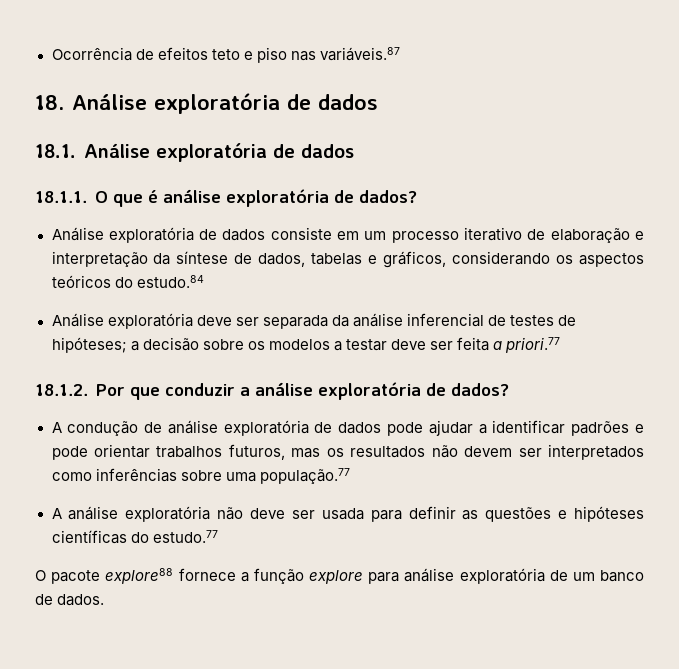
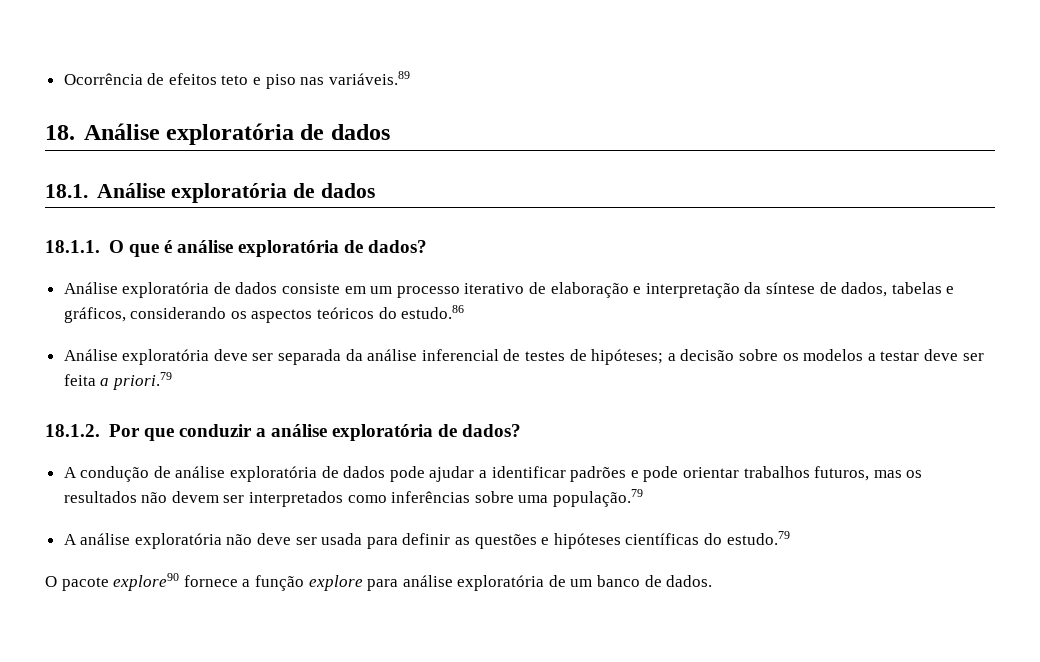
[319,47,400,61] variáveis.87 -> [328,71,410,85] variáveis.89
[136,275,204,288] estudo.84 -> [401,305,465,319] estudo.86
[505,337,561,353] priori.77 -> [112,372,172,390] priori.79
[259,468,350,484] população.77 -> [553,489,644,507] população.79
[152,530,218,543] estudo.77 -> [726,531,790,545] estudo.79
[105,568,174,584] explore88 -> [113,573,180,591] explore90

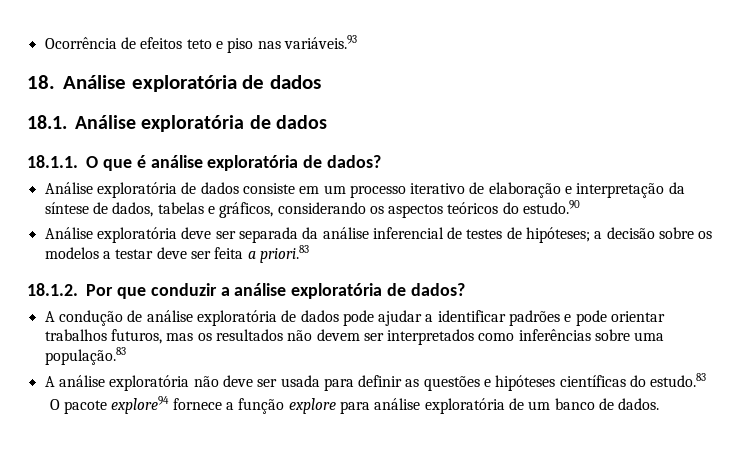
[328,71,410,85] variáveis.89 -> [283,35,357,49] variáveis.93
[401,305,465,319] estudo.86 -> [523,200,581,214] estudo.90
[112,372,172,390] priori.79 -> [259,245,309,263] priori.83
[553,489,644,507] população.79 -> [44,347,126,365] população.83
[726,531,790,545] estudo.79 -> [650,373,707,387] estudo.83
[113,573,180,591] explore90 -> [111,396,170,414] explore94

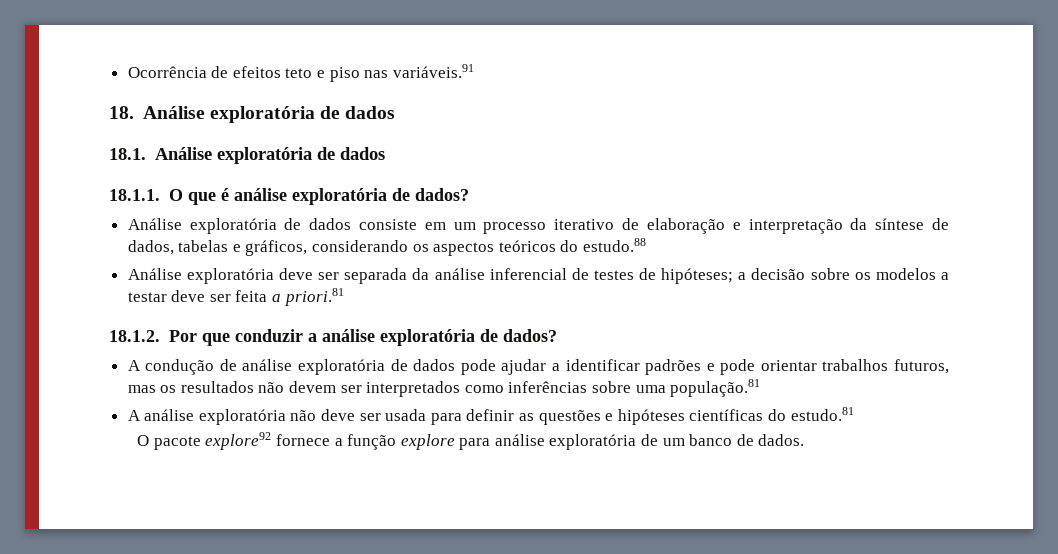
[283,35,357,49] variáveis.93 -> [392,64,474,78] variáveis.91
[523,200,581,214] estudo.90 -> [583,238,647,252] estudo.88
[259,245,309,263] priori.83 -> [284,288,344,306] priori.81
[44,347,126,365] população.83 -> [670,379,761,397] população.81
[650,373,707,387] estudo.83 -> [790,407,854,421] estudo.81
[111,396,170,414] explore94 -> [205,432,272,450] explore92

